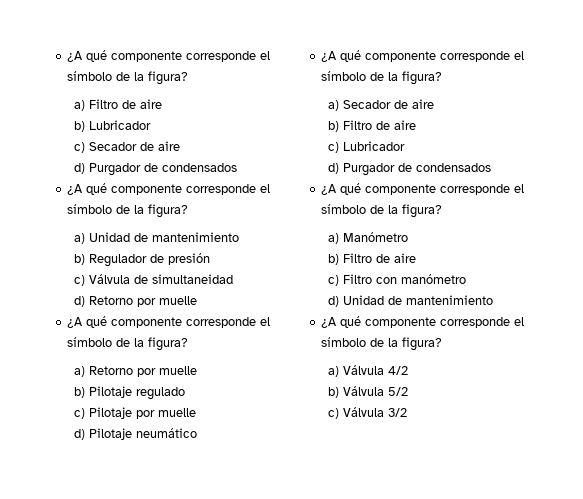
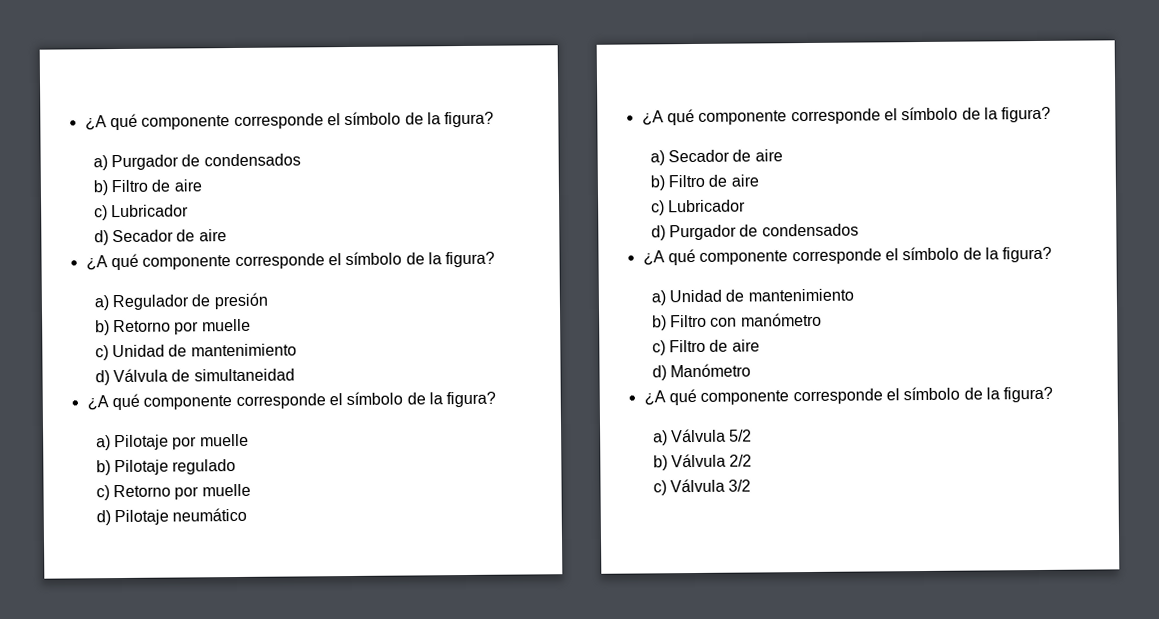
[88,99,162,109] [73,120,151,132] [73,141,180,153] [73,163,237,176] Filtro de aire // b) Lubricador // c) Secador de aire // d) Purgador de condensados -> [110,153,301,171] [92,179,202,196] [93,204,189,221] [93,229,227,246] Purgador de condensados // b) Filtro de aire // c) Lubricador // d) Secador de aire
[88,232,239,242] [73,253,210,267] [73,275,85,286] Unidad de mantenimiento // b) Regulador de presión // c) -> [111,292,268,311] [94,318,251,336] [94,343,297,361] [94,370,110,386] Regulador de presión // b) Retorno por muelle // c) Unidad de mantenimiento // d)
[73,296,197,307] // d) Retorno por muelle -> (295, 375) none
[88,366,133,375] Retorno -> [113,434,169,451] Pilotaje
[88,407,132,419] Pilotaje -> [112,484,171,498] Retorno
[342,232,408,242] [327,253,416,265] [327,274,466,286] [327,295,493,307] Manómetro // b) Filtro de aire // c) Filtro con manómetro // d) Unidad de mantenimiento -> [668,288,854,303] [651,312,822,331] [651,339,760,356] [651,363,751,381] Unidad de mantenimiento // b) Filtro con manómetro // c) Filtro de aire // d) Manómetro
[387,366,408,375] 4/2 -> [729,429,753,442] 5/2
[387,387,408,396] 5/2 -> [729,454,753,467] 2/2

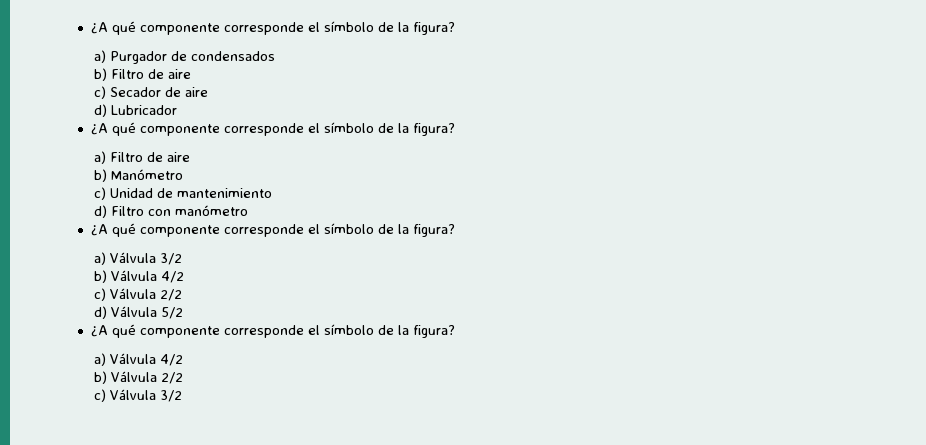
[110,204,189,218] [93,229,227,246] Lubricador // d) Secador de aire -> [110,87,209,97] [94,104,178,117] Secador de aire // d) Lubricador
[111,292,268,311] [94,318,251,336] Regulador de presión // b) Retorno por muelle -> [110,152,191,162] [94,169,184,182] Filtro de aire // b) Manómetro
[112,368,295,383] [86,391,497,411] [95,433,249,451] [95,459,237,476] [95,483,251,501] [95,507,248,526] [641,106,1052,126] [649,149,783,166] [649,174,759,191] [650,199,746,216] [650,223,859,241] [642,246,1053,266] [650,288,854,306] [651,312,822,331] [651,339,760,356] [651,363,751,381] Válvula de simultaneidad // ¿A qué componente corresponde el símbolo de la figura? // a) Pilotaje por muelle // b) Pilotaje regulado // c) Retorno por muelle // d) Pilotaje neumático // ¿A qué componente corresponde el símbolo de la figura? // a) Secador de aire // b) Filtro de aire // c) Lubricador // d) Purgador de condensados // ¿A qué componente corresponde el símbolo de la figura? // a) Unidad de mantenimiento // b) Filtro con manómetro // c) Filtro de aire // d) Manómetro -> [111,205,249,216] Filtro con manómetro
[729,429,753,442] 5/2 -> [160,253,183,265] [94,270,185,283] [94,288,183,301] [94,306,184,319] [90,324,455,338] [94,353,184,366] 3/2 // b) Válvula 4/2 // c) Válvula 2/2 // d) Válvula 5/2 // ¿A qué componente corresponde el símbolo de la figura? // a) Válvula 4/2

